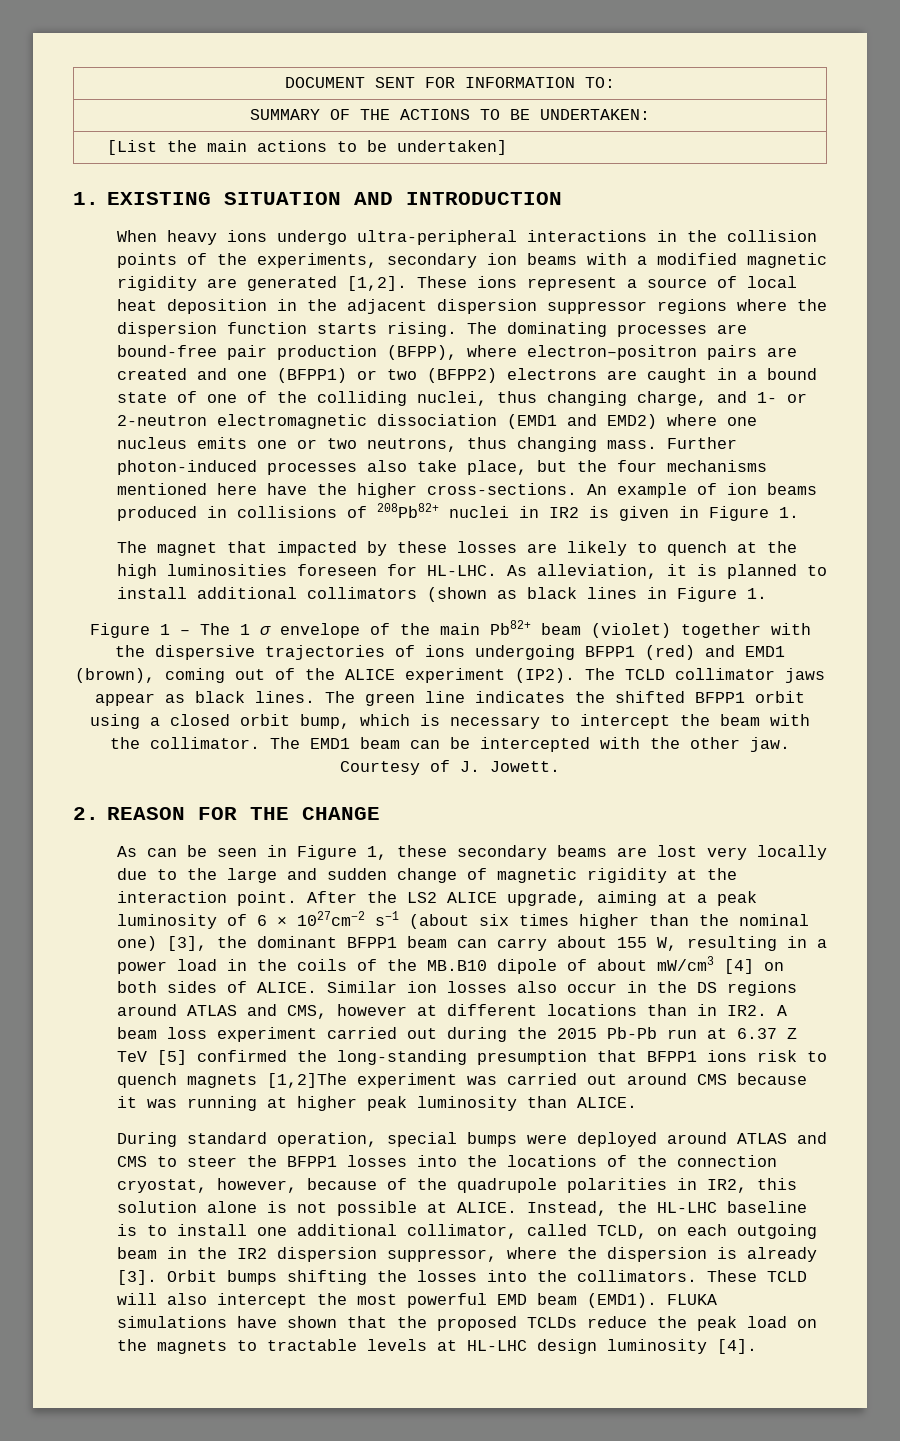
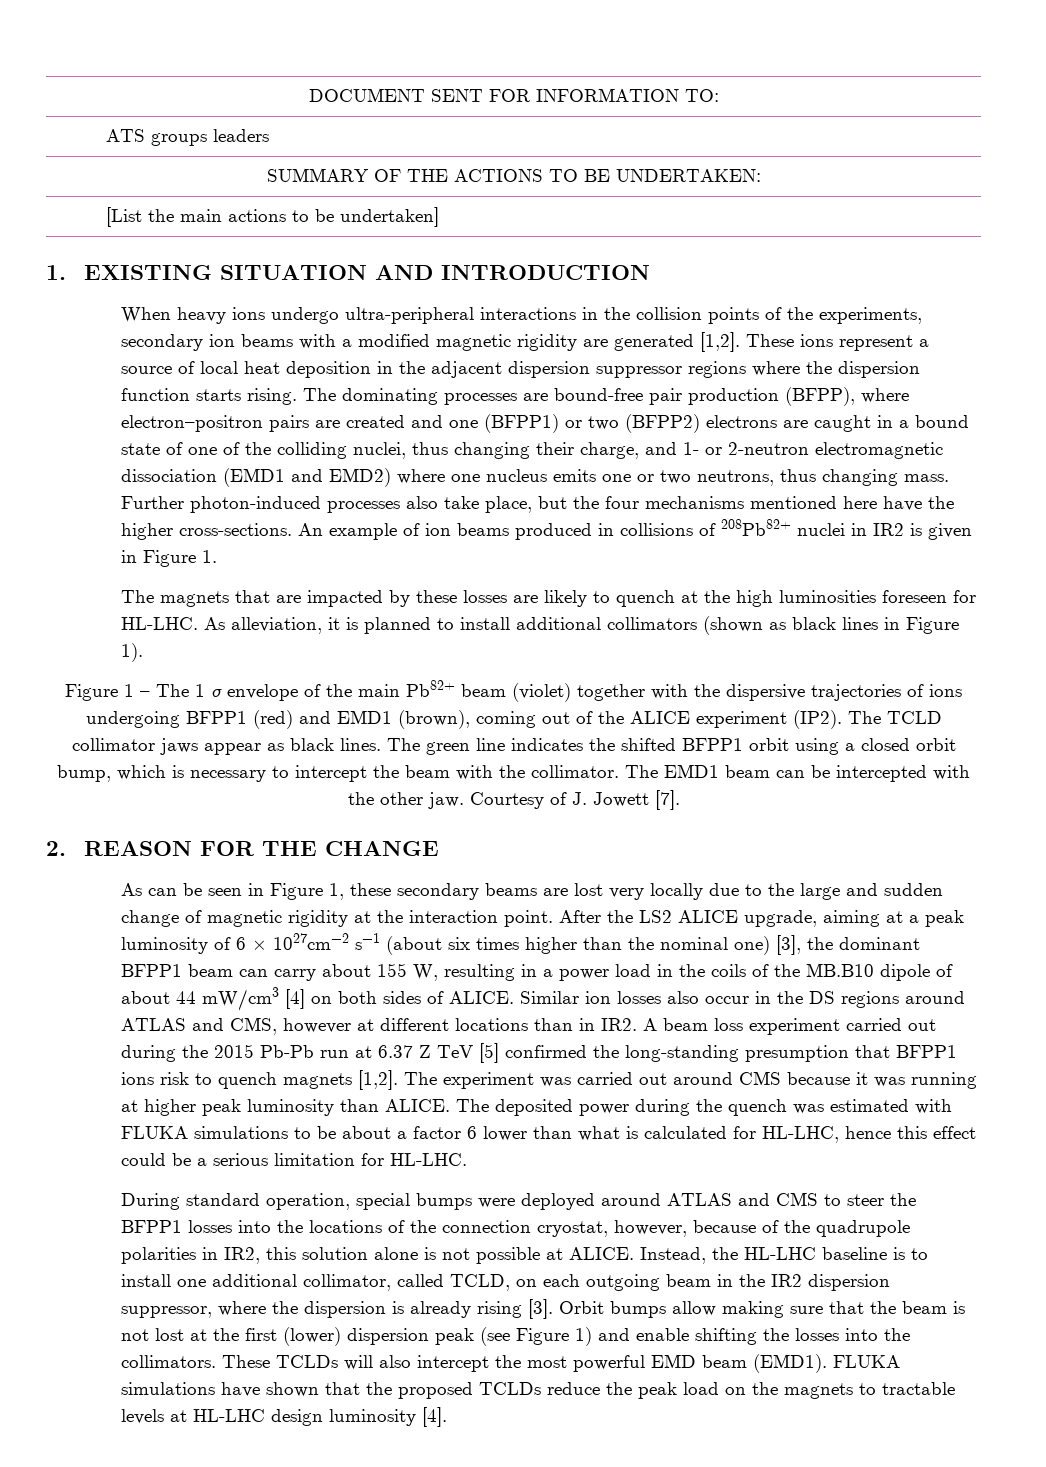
(615, 82) none -> [106,129,270,146] // ATS groups leaders
(627, 398) none -> [536,442,575,455] their
[156,541,267,556] magnet that -> [160,590,302,607] magnets that are
[746,588,767,599] 1. -> [121,643,144,662] 1).
[490,761,560,772] Jowett. -> [592,790,680,810] Jowett [7].
(647, 965) none -> [176,991,197,1004] 44
[266,1073,347,1088] [1,2]The -> [358,1070,438,1090] [1,2]. The
(637, 1102) none -> [456,1099,953,1116] [121,1126,977,1143] [121,1153,468,1166] The deposited power during the quench was estimated with FLUKA simulations to be about a factor 6 lower than what is calculated for HL-LHC, hence this effect could be a serious limitation for HL-LHC.
(817, 1254) none -> [477,1301,523,1318] rising
(277, 1277) none -> [672,1301,966,1318] [121,1327,690,1346] allow making sure that the beam is not lost at the first (lower) dispersion peak (see Figure 1) and enable
[766,1271,807,1282] TCLD -> [276,1355,339,1368] TCLDs

